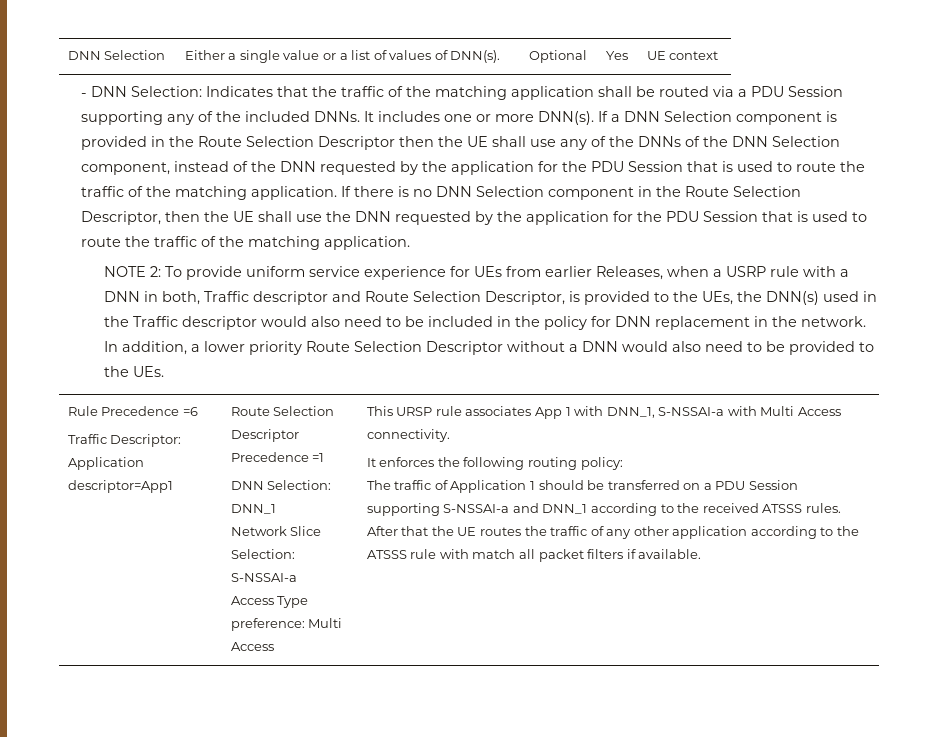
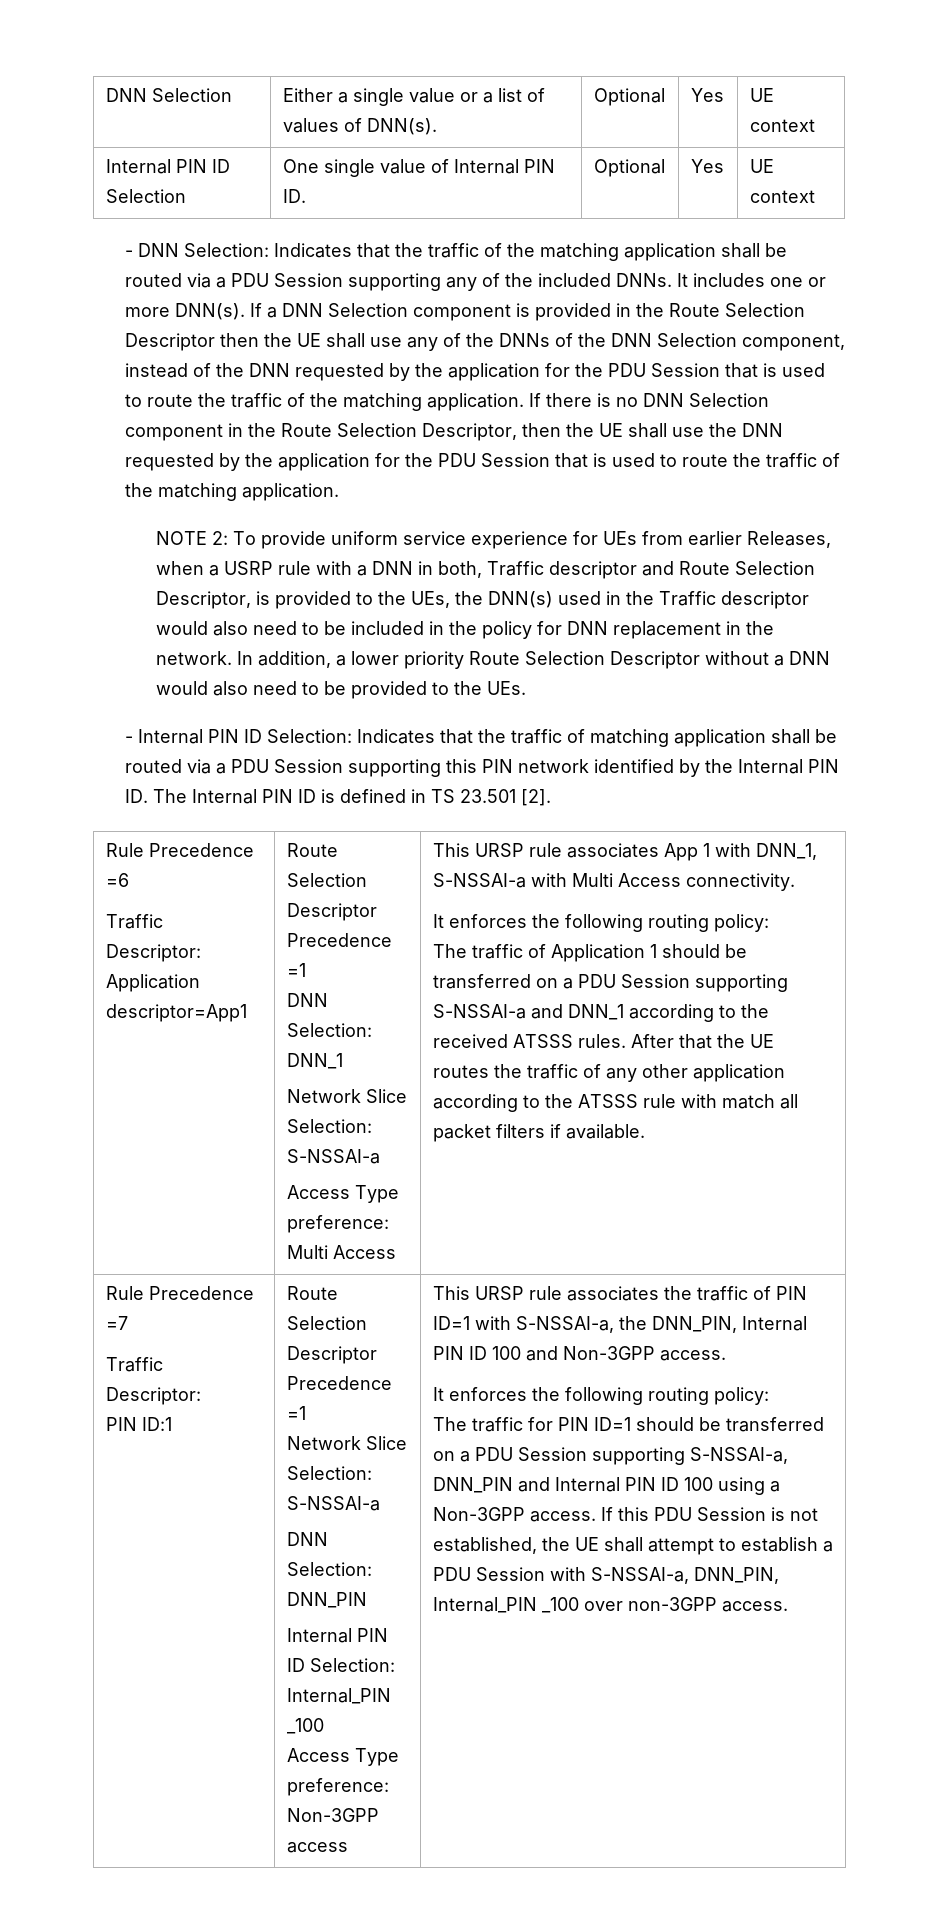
(719, 55) none -> [105,159,230,174] [105,189,186,203] [282,159,555,177] [282,189,306,203] [593,159,665,177] [690,159,724,173] [749,159,774,173] [749,190,815,203] // Internal PIN ID Selection | One single value of Internal PIN ID. | Optional | Yes | UE context
(164, 371) none -> [124,729,837,747] [124,759,839,777] [124,789,551,806] // - Internal PIN ID Selection: Indicates that the traffic of matching application shall be routed via a PDU Session supporting this PIN network identified by the Internal PIN ID. The Internal PIN ID is defined in TS 23.501 [2].
(702, 554) none -> [105,1286,254,1300] [105,1316,128,1330] [105,1357,163,1372] [105,1387,201,1405] [105,1417,172,1431] [286,1286,338,1300] [286,1316,367,1330] [286,1346,377,1364] [286,1376,392,1390] [286,1406,306,1420] [286,1436,407,1450] [286,1466,372,1480] [286,1496,380,1511] [286,1532,328,1546] [286,1562,372,1576] [286,1592,367,1608] [286,1628,388,1643] [286,1658,395,1672] [286,1688,391,1704] [286,1718,324,1734] [286,1748,399,1766] [286,1778,389,1796] [286,1808,379,1822] [286,1842,348,1853] [432,1286,807,1301] [432,1316,807,1333] [432,1346,726,1361] [432,1387,769,1405] [432,1417,824,1432] [432,1447,788,1465] [432,1477,780,1495] [432,1507,818,1522] [432,1537,833,1555] [432,1567,779,1584] [432,1597,788,1613] // Rule Precedence =7 // Traffic Descriptor: // PIN ID:1 | Route Selection Descriptor Precedence =1 // Network Slice Selection: S-NSSAI-a // DNN Selection: DNN_PIN // Internal PIN ID Selection: Internal_PIN _100 // Access Type preference: Non-3GPP access | This URSP rule associates the traffic of PIN ID=1 with S-NSSAI-a, the DNN_PIN, Internal PIN ID 100 and Non-3GPP access. // It enforces the following routing policy: // The traffic for PIN ID=1 should be transferred on a PDU Session supporting S-NSSAI-a, DNN_PIN and Internal PIN ID 100 using a Non-3GPP access. If this PDU Session is not established, the UE shall attempt to establish a PDU Session with S-NSSAI-a, DNN_PIN, Internal_PIN _100 over non-3GPP access.

